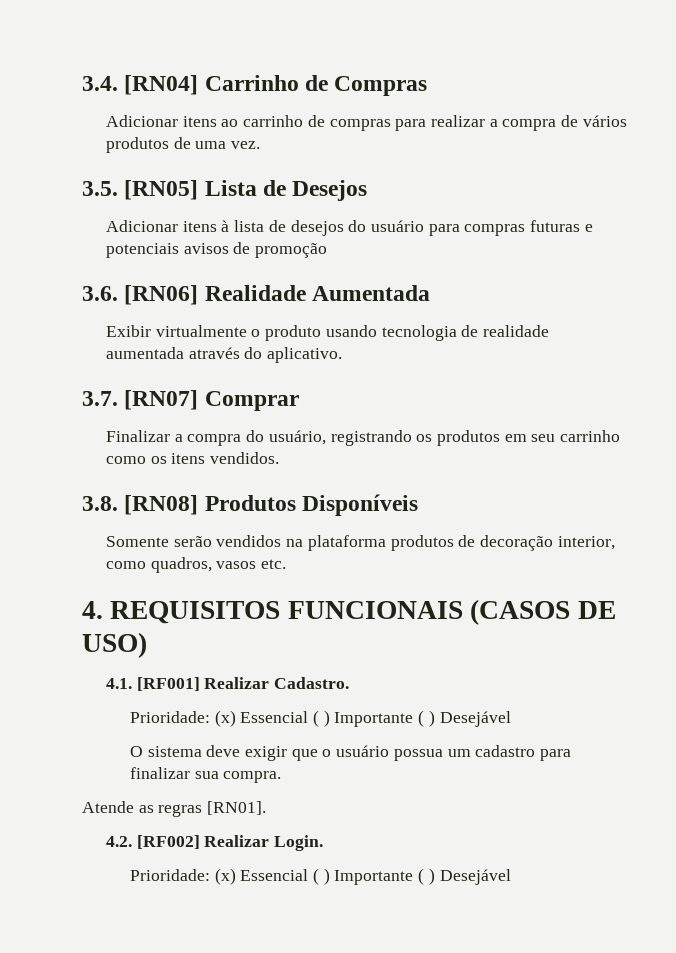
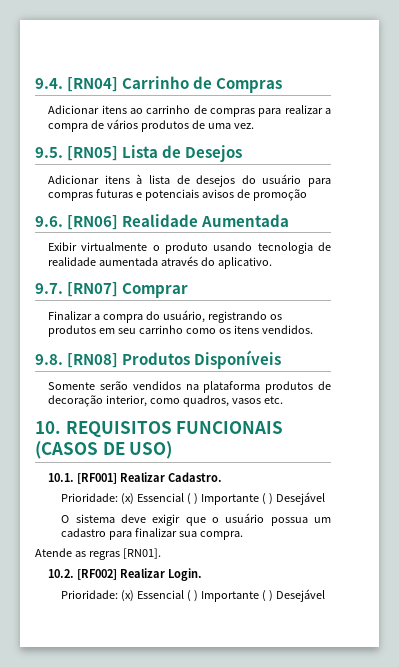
[82,76,118,91] 3.4. -> [35,78,63,89] 9.4.
[82,181,118,196] 3.5. -> [35,147,63,158] 9.5.
[82,286,118,301] 3.6. -> [35,216,63,227] 9.6.
[82,391,118,406] 3.7. -> [35,283,63,294] 9.7.
[82,496,118,511] 3.8. -> [35,354,63,365] 9.8.
[82,601,103,619] 4. -> [35,421,61,434] 10.
[105,678,132,689] 4.1. -> [48,473,75,482] 10.1.
[105,836,132,847] 4.2. -> [48,569,75,578] 10.2.

